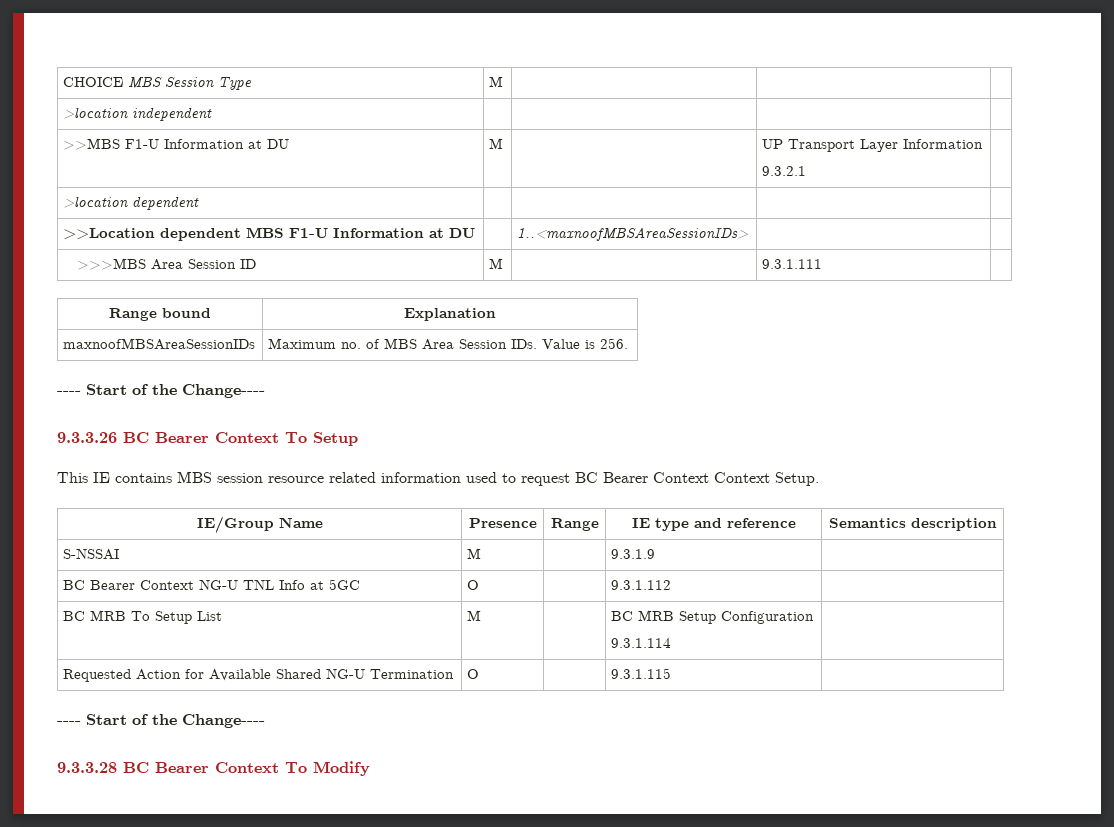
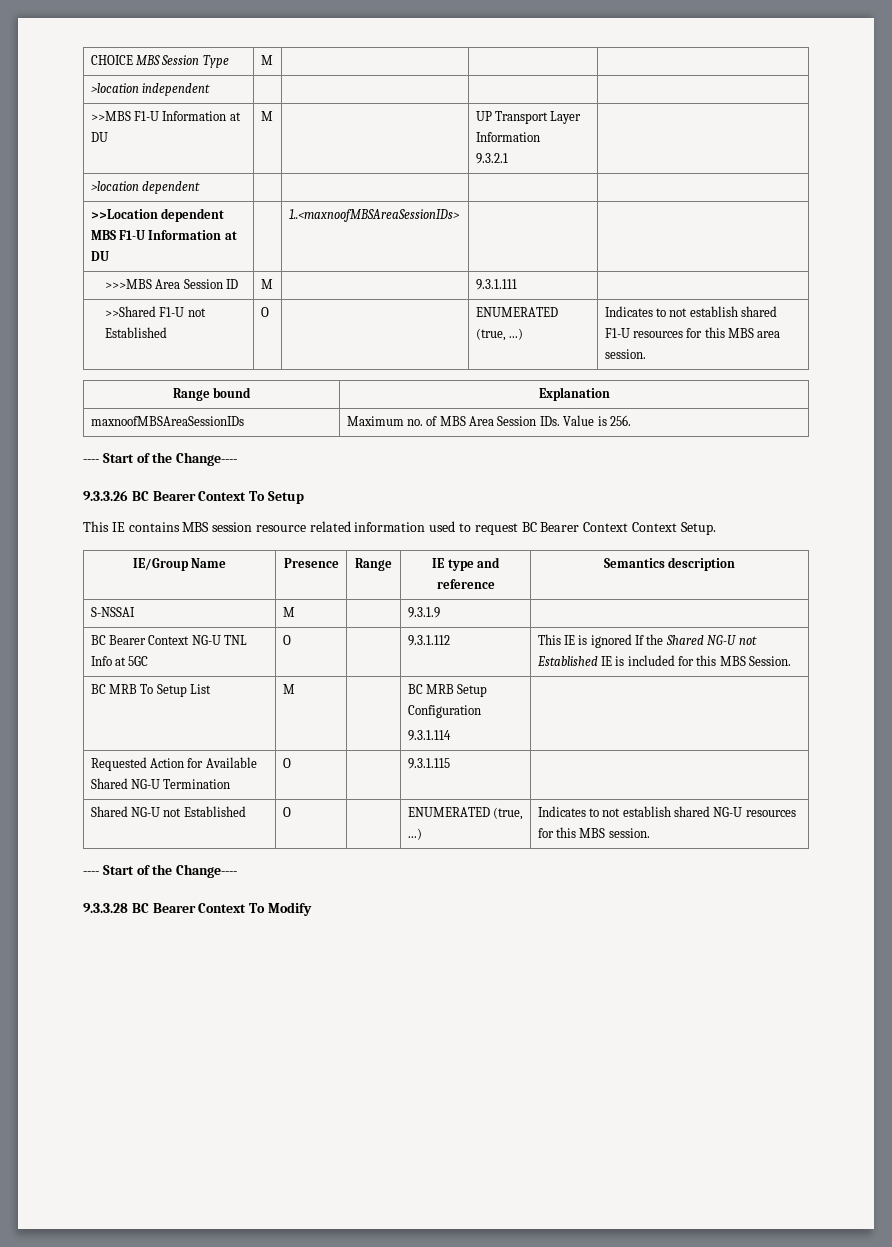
(823, 264) none -> [104,306,206,317] [104,327,167,338] [260,307,269,317] [475,307,558,317] [475,328,523,341] [604,306,778,317] [604,327,781,338] [604,349,646,359] // >>Shared F1-U not Established | O | | ENUMERATED (true, ...) | Indicates to not establish shared F1-U resources for this MBS area session.
(672, 585) none -> [537,634,757,648] [536,655,792,666] This IE is ignored If the Shared NG-U not Established IE is included for this MBS Session.
(672, 673) none -> [90,806,246,817] [282,807,291,817] [407,807,523,820] [407,828,422,840] [537,806,796,817] [537,827,650,838] // Shared NG-U not Established | O | | ENUMERATED (true, ...) | Indicates to not establish shared NG-U resources for this MBS session.

